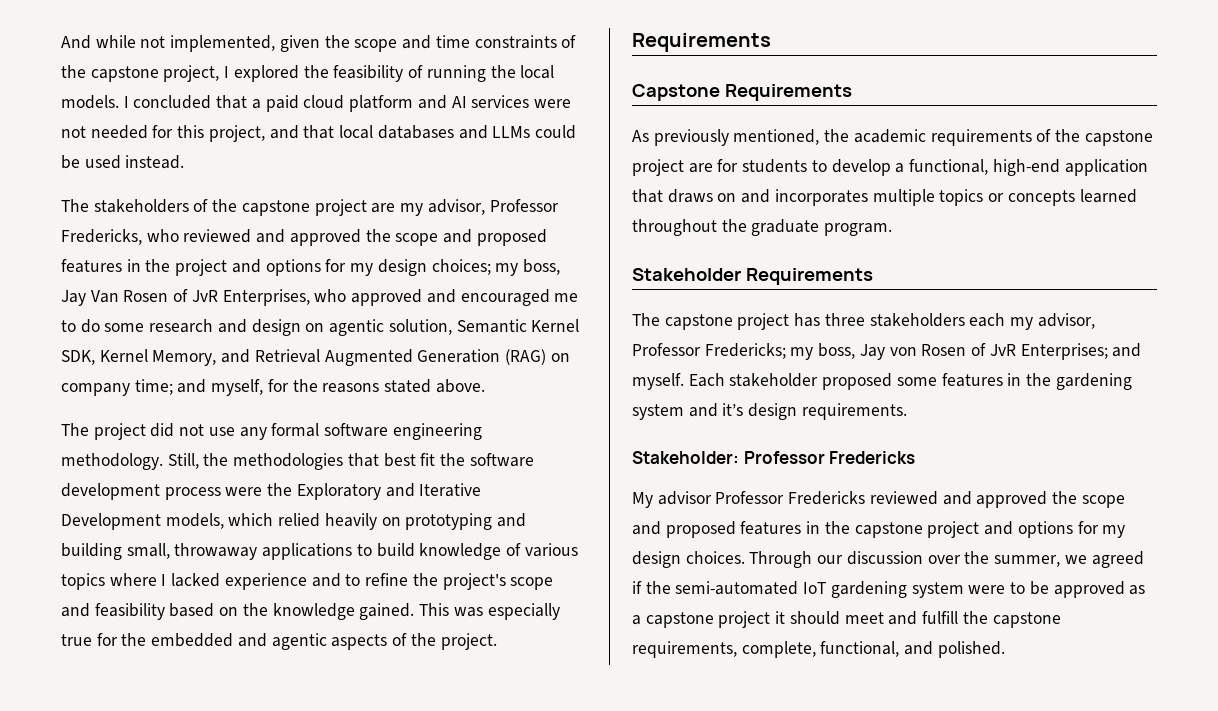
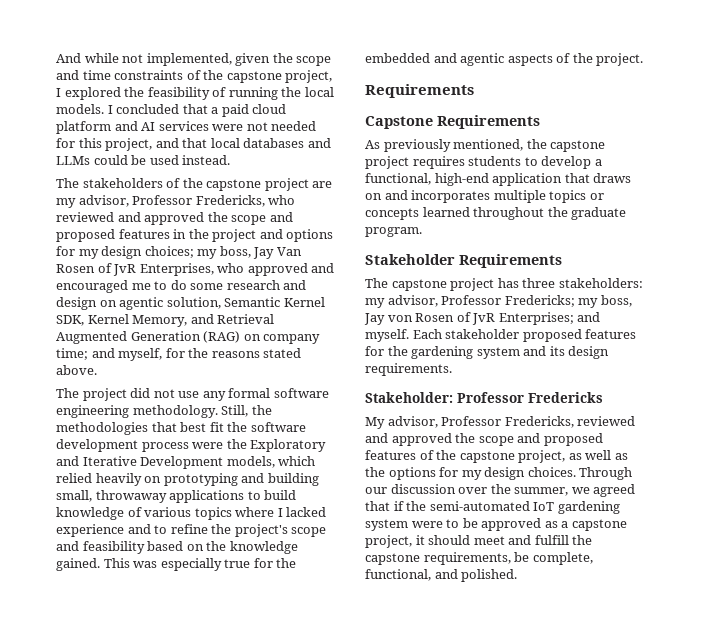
[853,129,1153,146] [632,159,739,176] academic requirements of the capstone project are for -> [550,140,606,152] [365,156,465,169] capstone project requires
[869,313,1006,327] stakeholders each -> [558,278,643,288] stakeholders:
[896,373,1022,387] some features in -> [585,329,637,339] [365,346,384,356] features for
[722,403,744,416] it’s -> [549,346,565,356] its
[657,491,1125,508] [632,521,1014,538] advisor Professor Fredericks reviewed and approved the scope and proposed features in the capstone project and -> [387,416,636,428] [365,433,603,446] [365,450,628,463] [365,467,385,477] advisor, Professor Fredericks, reviewed and approved the scope and proposed features of the capstone project, as well as the
(1144, 559) none -> [365,501,390,511] that
[718,611,771,628] project -> [365,535,412,548] project,
(737, 649) none -> [514,552,530,562] be

